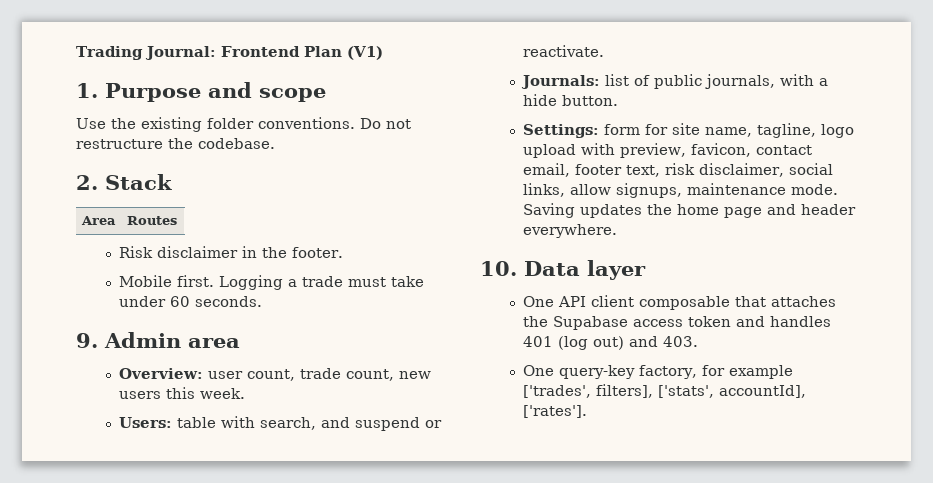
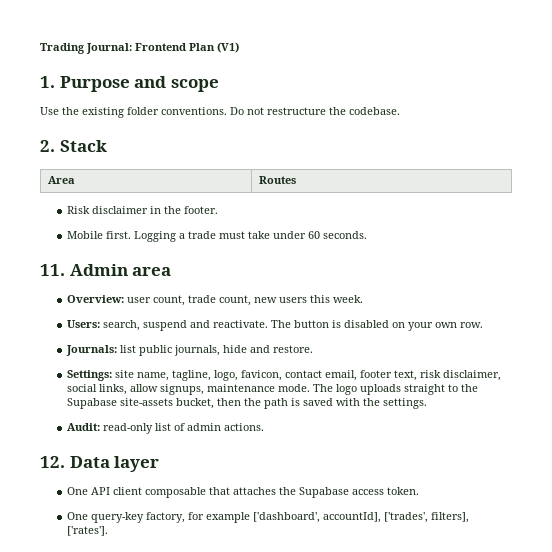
[76,333,98,348] 9. -> [40,264,65,276] 11.
[177,416,443,431] [523,45,605,57] table with search, and suspend or reactivate. -> [103,320,484,331] search, suspend and reactivate. The button is disabled on your own row.
[634,75,651,86] of -> (137, 349) none
[780,74,829,86] [523,94,619,106] with a hide button. -> [223,345,314,353] hide and restore.
[604,124,669,135] form for -> (113, 375) none
[821,124,855,138] [523,143,687,158] logo upload with preview, -> [214,370,239,381] logo,
[523,203,857,218] [523,224,618,238] [480,261,517,276] Saving updates the home page and header everywhere. // 10. -> [313,384,479,395] [67,398,428,409] [67,423,265,434] [40,456,65,468] The logo uploads straight to the Supabase site-assets bucket, then the path is saved with the settings. // Audit: read-only list of admin actions. // 12.
[688,316,832,327] [523,336,699,350] token and handles 401 (log out) and 403. -> [387,487,420,495] token.
[523,384,807,398] ['trades', filters], ['stats', accountId], -> [253,512,470,523] ['dashboard', accountId], ['trades', filters],

